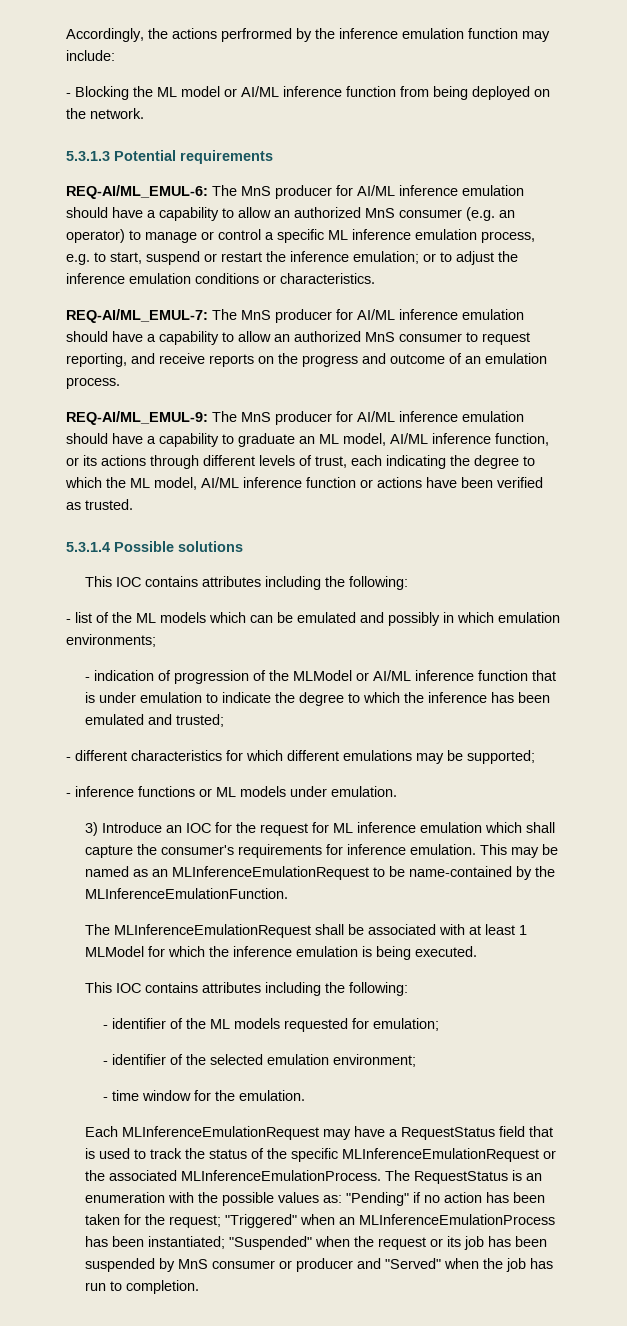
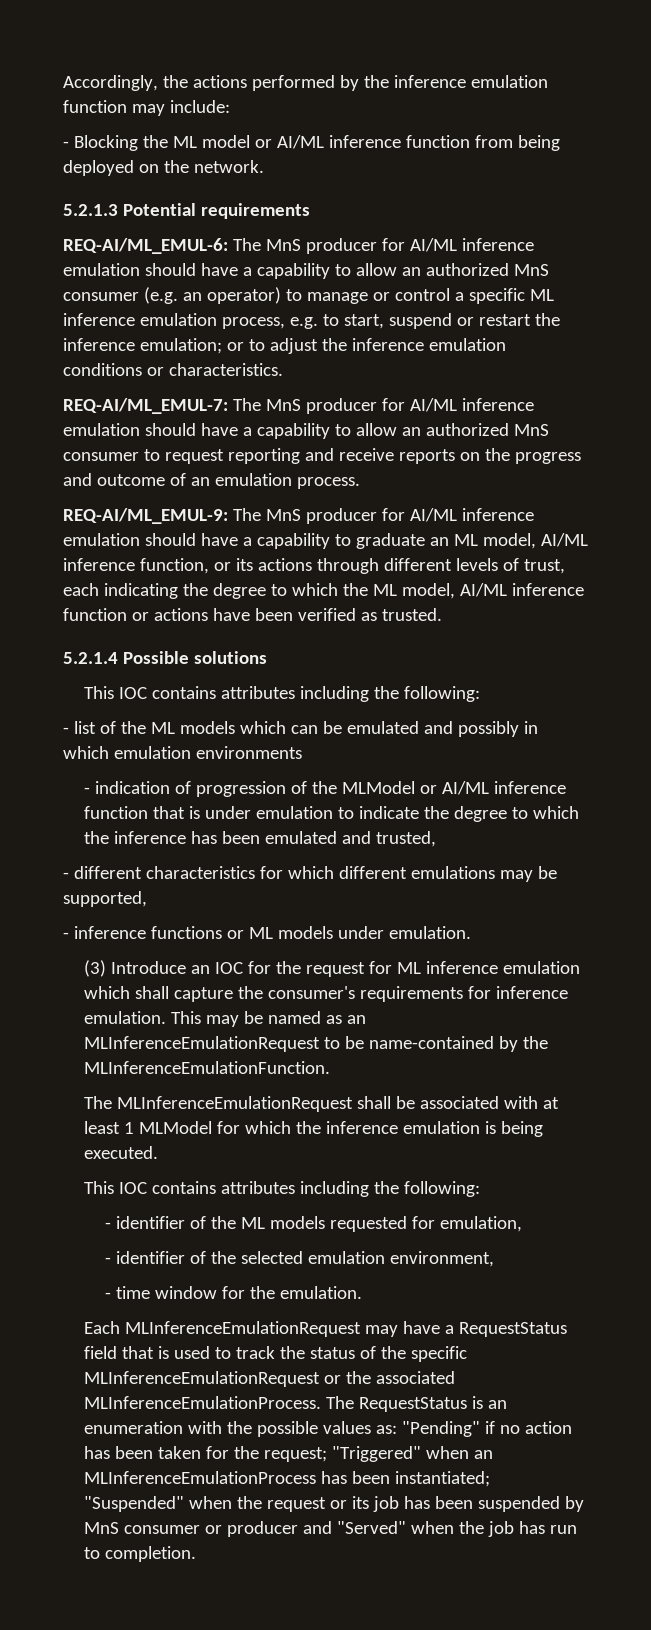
[221,28,292,42] perfrormed -> [251,75,335,91] performed
[66,151,110,161] 5.3.1.3 -> [63,204,118,216] 5.2.1.3
[66,353,127,367] reporting, -> [227,448,300,464] reporting
[66,542,110,552] 5.3.1.4 -> [63,652,118,664] 5.2.1.4
[66,634,156,647] environments; -> [195,746,302,759] environments
[175,714,224,727] trusted; -> [376,831,437,847] trusted,
[467,750,535,764] supported; -> [63,891,147,907] supported,
[84,822,98,836] 3) -> [84,960,107,977] (3)
[373,1018,440,1031] emulation; -> [440,1216,523,1232] emulation,
[333,1054,417,1067] environment; -> [390,1251,495,1267] environment,

